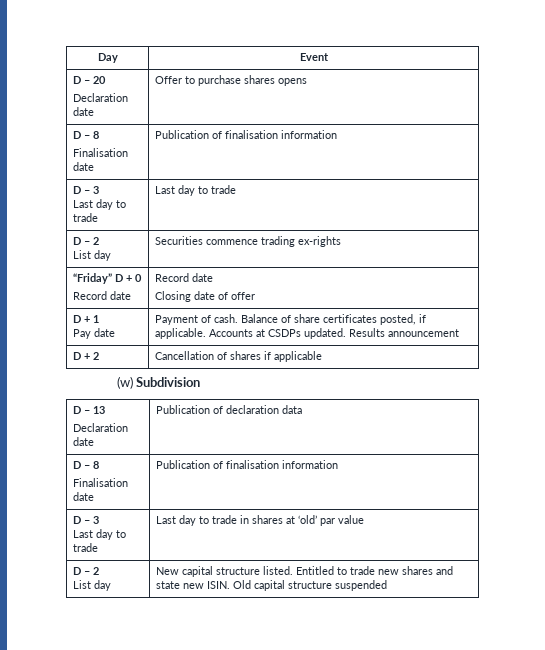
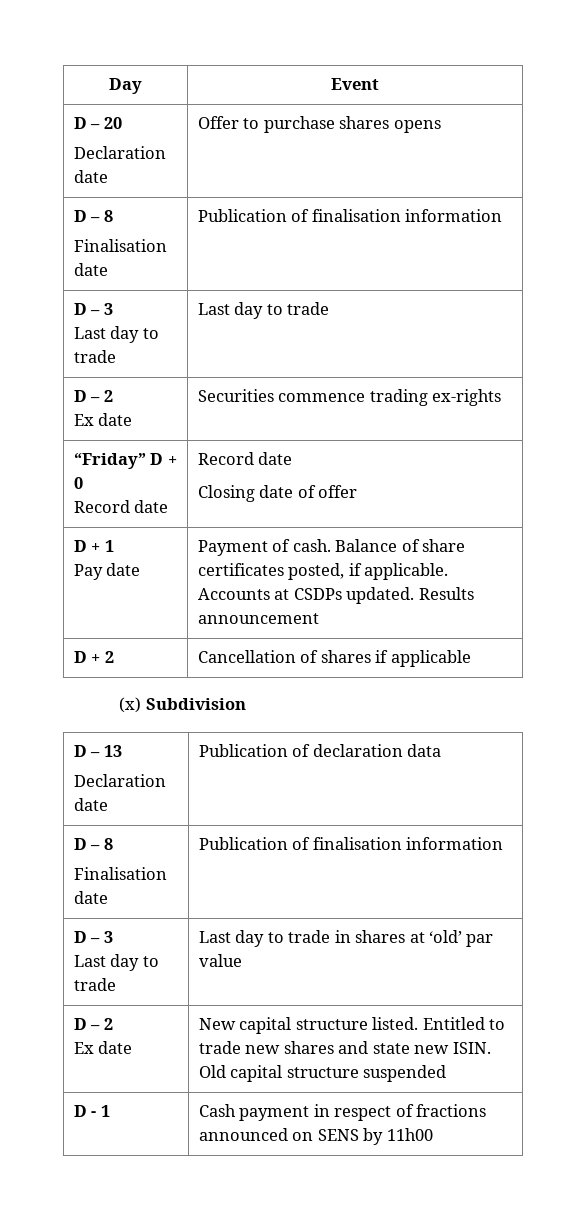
[72,250,111,261] List day -> [73,413,133,426] Ex date
[116,376,133,389] (w) -> [119,697,142,713] (x)
[72,580,111,591] List day -> [73,1041,133,1054] Ex date
(387, 585) none -> [73,1105,110,1117] [198,1104,487,1121] [198,1128,433,1145] // D - 1 | Cash payment in respect of fractions announced on SENS by 11h00

